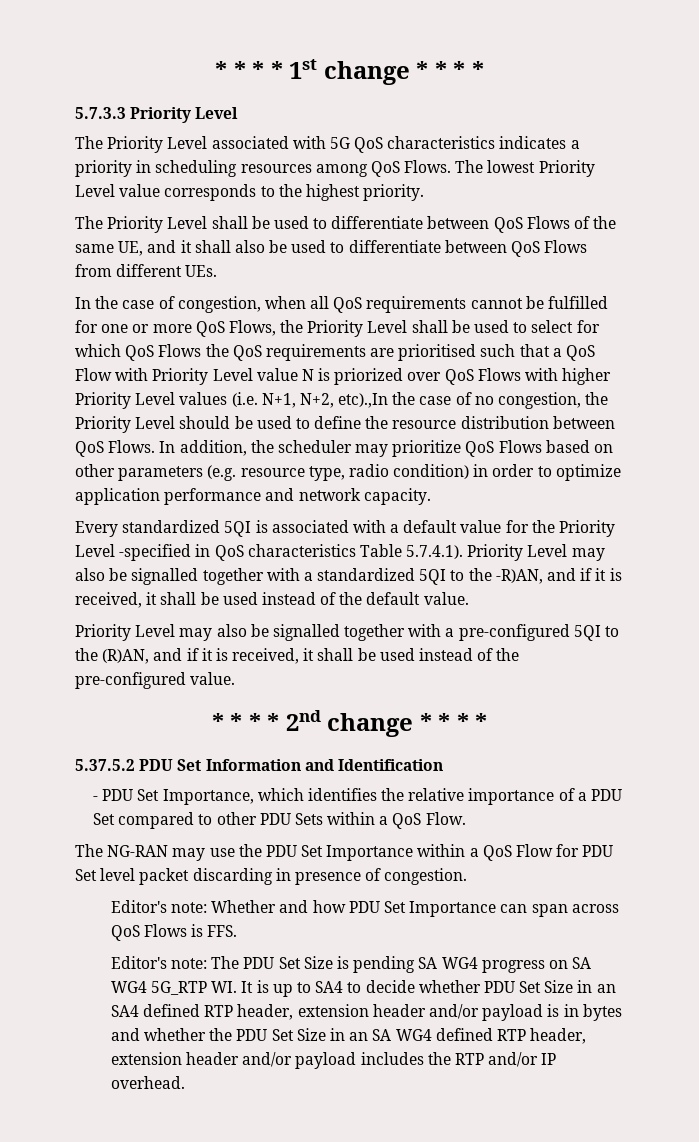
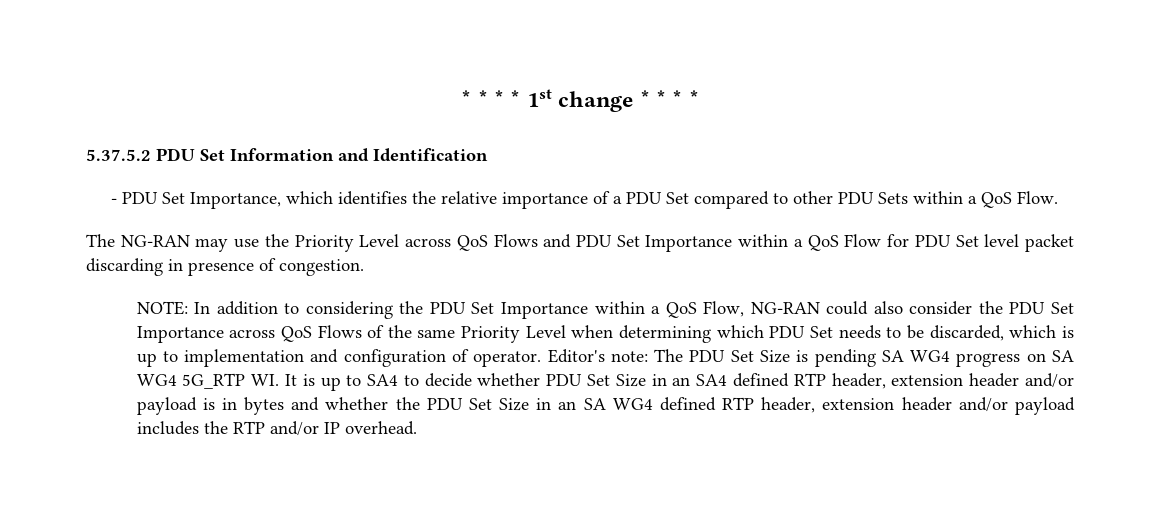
[75,107,239,123] [75,136,580,153] [75,160,595,177] [75,184,425,201] [75,216,617,233] [75,240,588,257] [75,264,218,277] [75,296,609,313] [75,320,600,337] [75,344,596,361] [75,368,612,385] [75,392,609,409] [75,416,615,433] [75,440,614,457] [75,464,621,481] [75,488,431,505] [75,520,616,537] [75,544,605,561] [75,568,622,585] [75,592,469,608] [75,624,620,641] [75,648,520,664] [75,672,236,689] [211,710,488,737] // 5.7.3.3 Priority Level // The Priority Level associated with 5G QoS characteristics indicates a priority in scheduling resources among QoS Flows. The lowest Priority Level value corresponds to the highest priority. // The Priority Level shall be used to differentiate between QoS Flows of the same UE, and it shall also be used to differentiate between QoS Flows from different UEs. // In the case of congestion, when all QoS requirements cannot be fulfilled for one or more QoS Flows, the Priority Level shall be used to select for which QoS Flows the QoS requirements are prioritised such that a QoS Flow with Priority Level value N is priorized over QoS Flows with higher Priority Level values (i.e. N+1, N+2, etc).,In the case of no congestion, the Priority Level should be used to define the resource distribution between QoS Flows. In addition, the scheduler may prioritize QoS Flows based on other parameters (e.g. resource type, radio condition) in order to optimize application performance and network capacity. // Every standardized 5QI is associated with a default value for the Priority Level -specified in QoS characteristics Table 5.7.4.1). Priority Level may also be signalled together with a standardized 5QI to the -R)AN, and if it is received, it shall be used instead of the default value. // Priority Level may also be signalled together with a pre-configured 5QI to the (R)AN, and if it is received, it shall be used instead of the pre-configured value. // * * * * 2nd change * * * * -> (699, 98) none
(262, 850) none -> [294,234,572,252] Priority Level across QoS Flows and
[110,900,619,917] [110,924,238,941] Editor's note: Whether and how PDU Set Importance can span across QoS Flows is FFS. // -> [136,301,1074,319] [136,325,1075,343] [136,349,542,367] NOTE: In addition to considering the PDU Set Importance within a QoS Flow, NG-RAN could also consider the PDU Set Importance across QoS Flows of the same Priority Level when determining which PDU Set needs to be discarded, which is up to implementation and configuration of operator.

